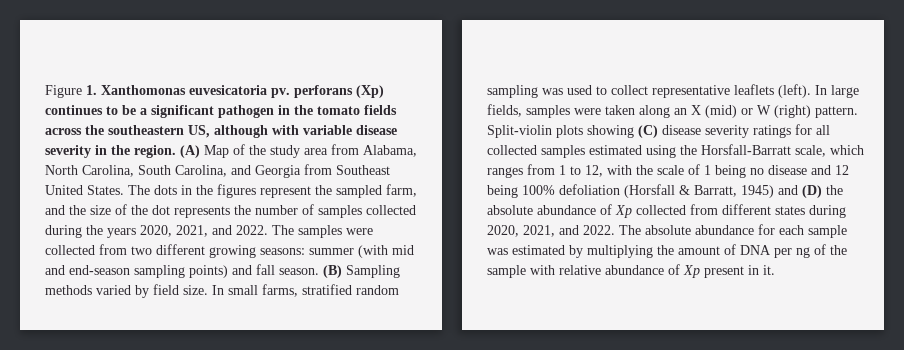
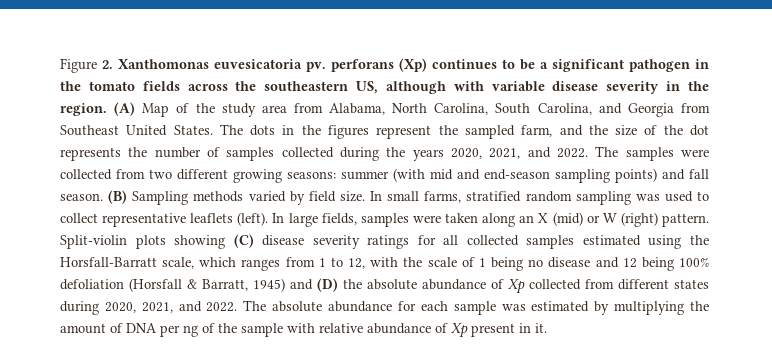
[86,85,97,95] 1. -> [102,60,113,69] 2.

